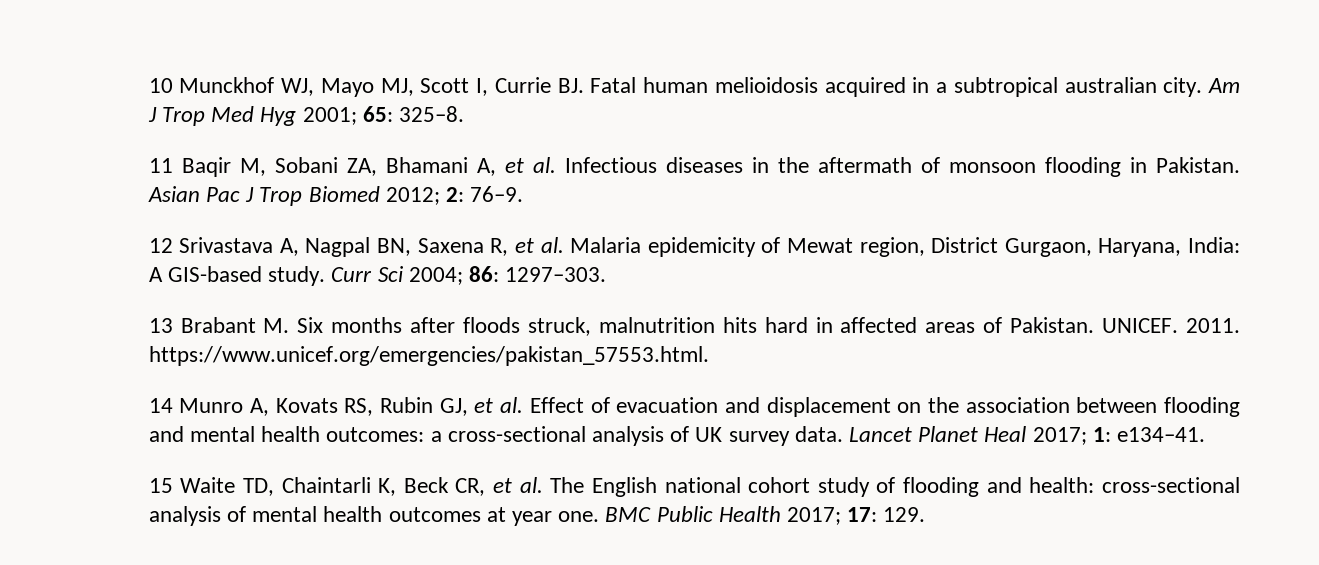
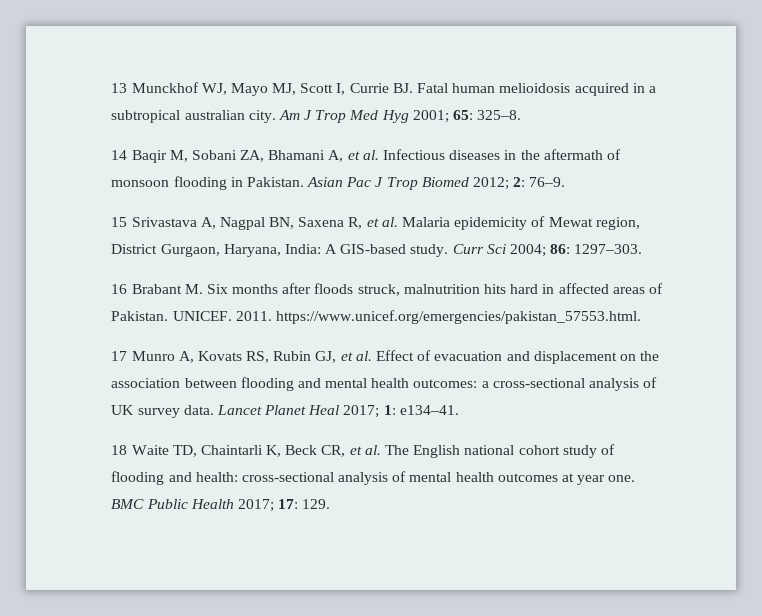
[148,78,173,93] 10 -> [111,83,128,93] 13
[148,158,173,173] 11 -> [111,150,128,160] 14
[148,238,173,253] 12 -> [111,217,128,227] 15
[148,318,173,333] 13 -> [111,284,128,294] 16
[148,398,173,413] 14 -> [111,351,128,361] 17
[148,478,173,493] 15 -> [111,445,128,455] 18

